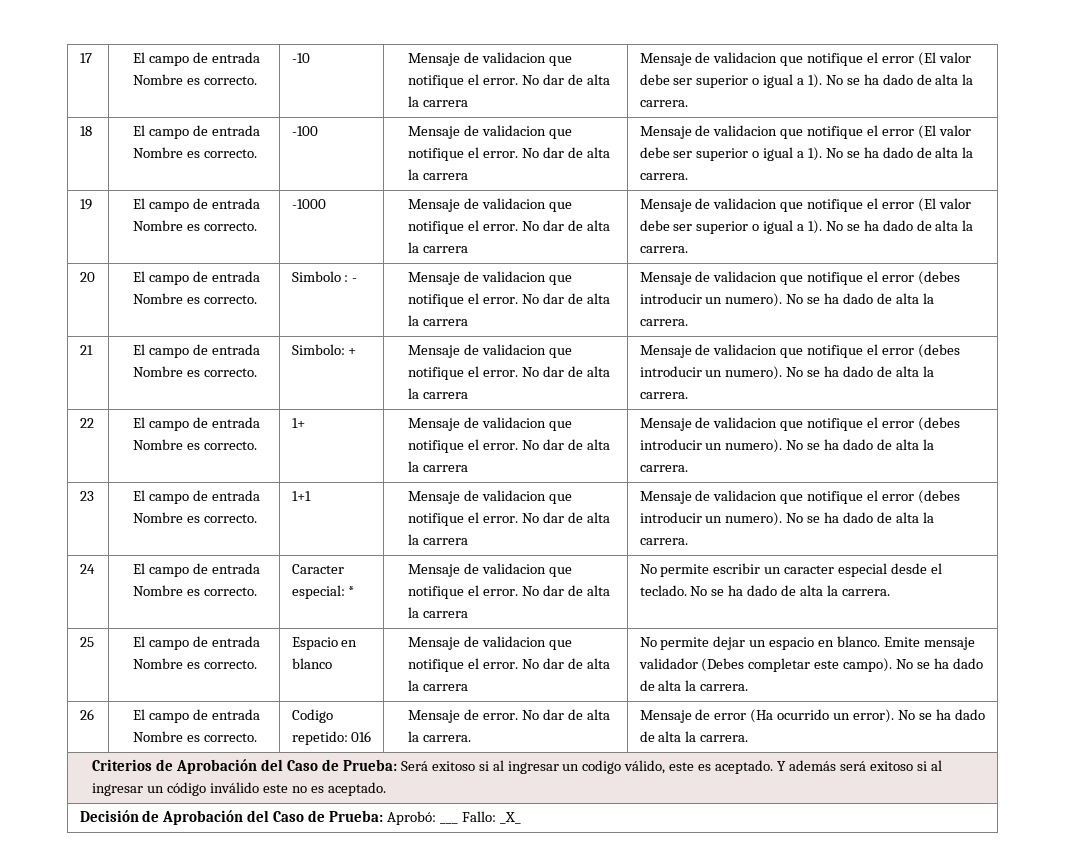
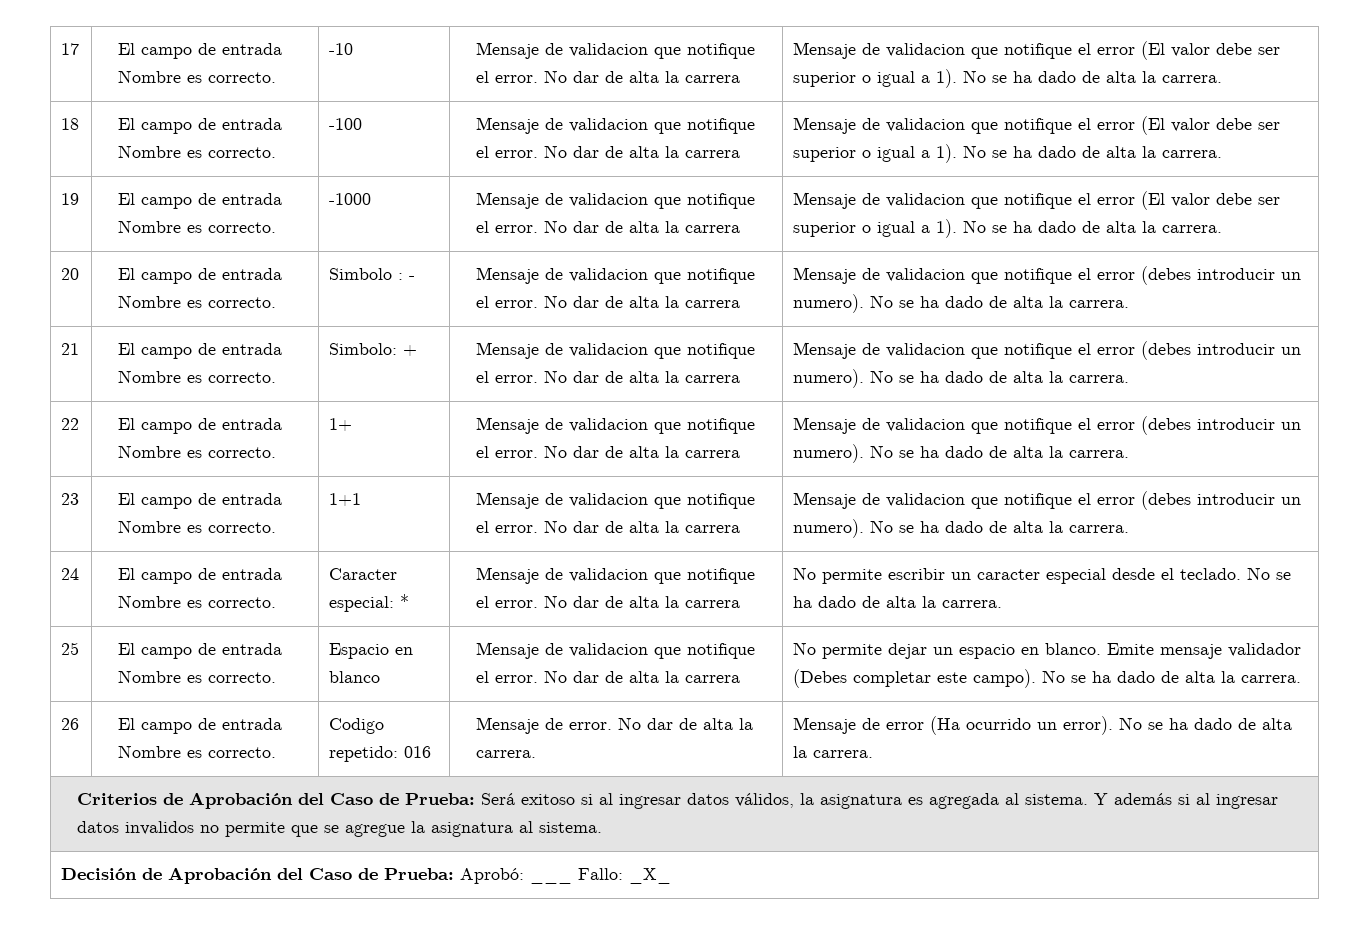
[562,760,942,774] [92,782,386,796] un codigo válido, este es aceptado. Y además será exitoso si al ingresar un código inválido este no es aceptado. -> [686,793,1278,809] [76,821,602,837] datos válidos, la asignatura es agregada al sistema. Y además si al ingresar datos invalidos no permite que se agregue la asignatura al sistema.

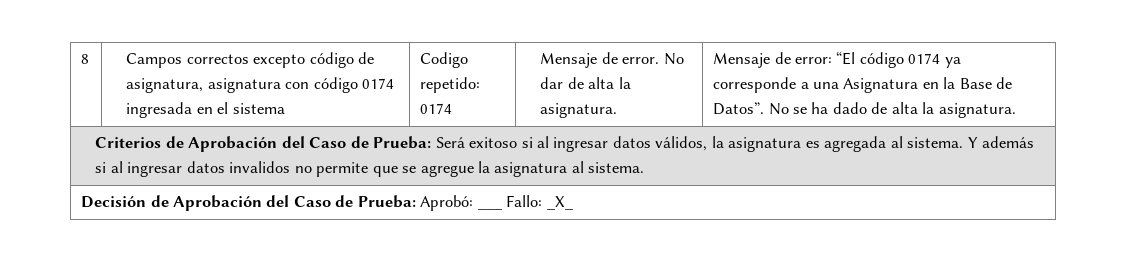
[61,43,80,55] [117,43,282,59] [117,70,276,83] [329,43,354,55] [475,42,755,59] [475,70,740,83] [793,41,1281,60] [793,69,1223,88] [61,118,80,130] [117,118,282,134] [117,145,276,158] [329,118,363,130] [475,117,755,134] [475,145,740,158] [793,116,1281,135] [793,144,1223,163] [61,193,80,205] [117,193,282,209] [117,220,276,233] [329,193,372,205] [475,192,755,209] [475,220,740,233] [793,191,1281,210] [793,219,1223,238] [61,268,80,280] [117,268,282,284] [117,295,276,308] [329,268,416,280] [475,267,755,284] [475,295,740,308] [793,266,1302,285] [793,294,1130,313] [61,343,80,355] [117,343,282,359] [117,370,276,383] [329,343,418,356] [475,342,755,359] [475,370,740,383] [793,341,1302,360] [793,369,1130,388] [61,418,80,430] [117,418,282,434] [117,445,276,458] [329,418,353,431] [475,417,755,434] [475,445,740,458] [793,416,1302,435] [793,444,1130,463] [61,493,80,505] [117,493,282,509] [117,520,276,533] [329,493,362,506] [475,492,755,509] [475,520,740,533] [793,491,1302,510] [793,519,1130,538] [61,568,80,580] [117,568,282,584] [117,595,276,608] [329,568,398,580] [329,594,410,612] [475,567,755,584] [475,595,740,608] [793,567,1292,584] [793,596,1003,608] [61,642,80,655] [117,643,282,659] [117,670,276,683] [329,643,414,659] [329,671,381,683] [475,642,755,659] [475,670,740,683] [793,642,1302,659] [793,669,1302,688] [61,718,80,730] [117,718,282,734] [117,745,276,758] 17 | El campo de entrada Nombre es correcto. | -10 | Mensaje de validacion que notifique el error. No dar de alta la carrera | Mensaje de validacion que notifique el error (El valor debe ser superior o igual a 1). No se ha dado de alta la carrera. // 18 | El campo de entrada Nombre es correcto. | -100 | Mensaje de validacion que notifique el error. No dar de alta la carrera | Mensaje de validacion que notifique el error (El valor debe ser superior o igual a 1). No se ha dado de alta la carrera. // 19 | El campo de entrada Nombre es correcto. | -1000 | Mensaje de validacion que notifique el error. No dar de alta la carrera | Mensaje de validacion que notifique el error (El valor debe ser superior o igual a 1). No se ha dado de alta la carrera. // 20 | El campo de entrada Nombre es correcto. | Simbolo : - | Mensaje de validacion que notifique el error. No dar de alta la carrera | Mensaje de validacion que notifique el error (debes introducir un numero). No se ha dado de alta la carrera. // 21 | El campo de entrada Nombre es correcto. | Simbolo: + | Mensaje de validacion que notifique el error. No dar de alta la carrera | Mensaje de validacion que notifique el error (debes introducir un numero). No se ha dado de alta la carrera. // 22 | El campo de entrada Nombre es correcto. | 1+ | Mensaje de validacion que notifique el error. No dar de alta la carrera | Mensaje de validacion que notifique el error (debes introducir un numero). No se ha dado de alta la carrera. // 23 | El campo de entrada Nombre es correcto. | 1+1 | Mensaje de validacion que notifique el error. No dar de alta la carrera | Mensaje de validacion que notifique el error (debes introducir un numero). No se ha dado de alta la carrera. // 24 | El campo de entrada Nombre es correcto. | Caracter especial: * | Mensaje de validacion que notifique el error. No dar de alta la carrera | No permite escribir un caracter especial desde el teclado. No se ha dado de alta la carrera. // 25 | El campo de entrada Nombre es correcto. | Espacio en blanco | Mensaje de validacion que notifique el error. No dar de alta la carrera | No permite dejar un espacio en blanco. Emite mensaje validador (Debes completar este campo). No se ha dado de alta la carrera. // 26 | El campo de entrada Nombre es correcto. -> [81,54,90,64] [126,52,375,68] [126,77,395,93] [126,102,285,118] 8 | Campos correctos excepto código de asignatura, asignatura con código 0174 ingresada en el sistema
[404,746,432,758] 016 -> [420,103,453,114] 0174
[475,750,536,758] [793,716,1293,735] [793,746,874,758] carrera. | Mensaje de error (Ha ocurrido un error). No se ha dado de alta la carrera. -> [540,103,618,118] [713,51,961,68] [713,77,1013,93] [713,102,1016,118] asignatura. | Mensaje de error: “El código 0174 ya corresponde a una Asignatura en la Base de Datos”. No se ha dado de alta la asignatura.

